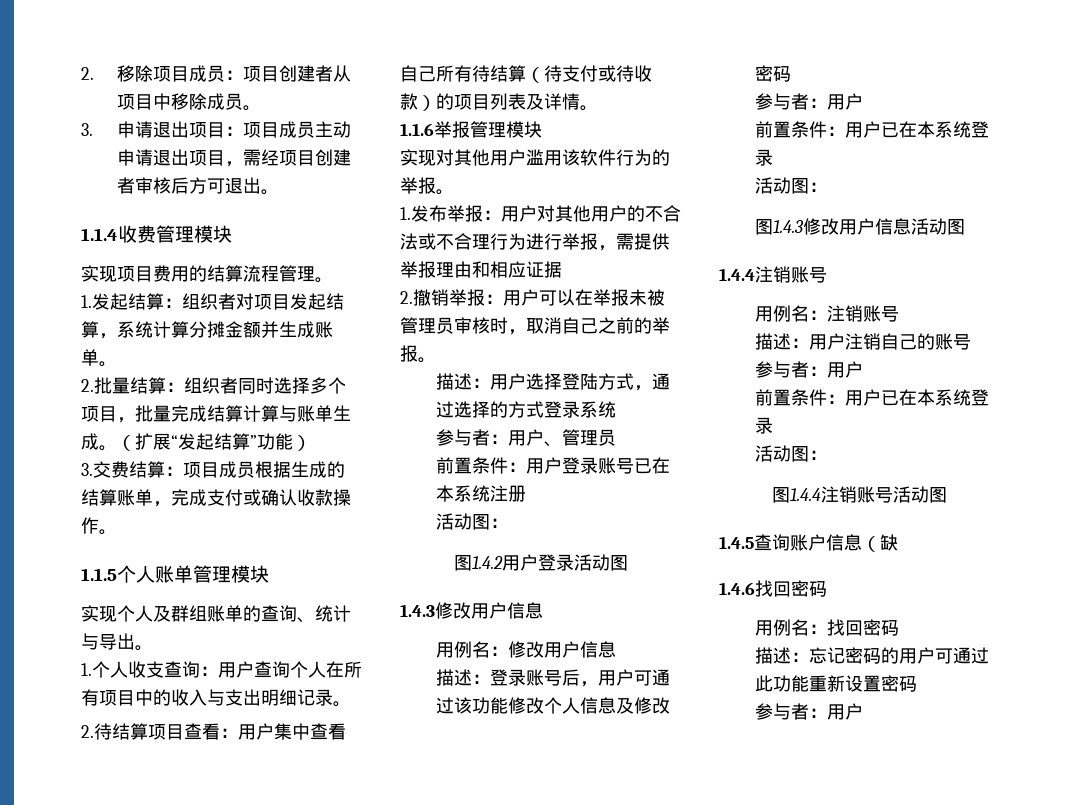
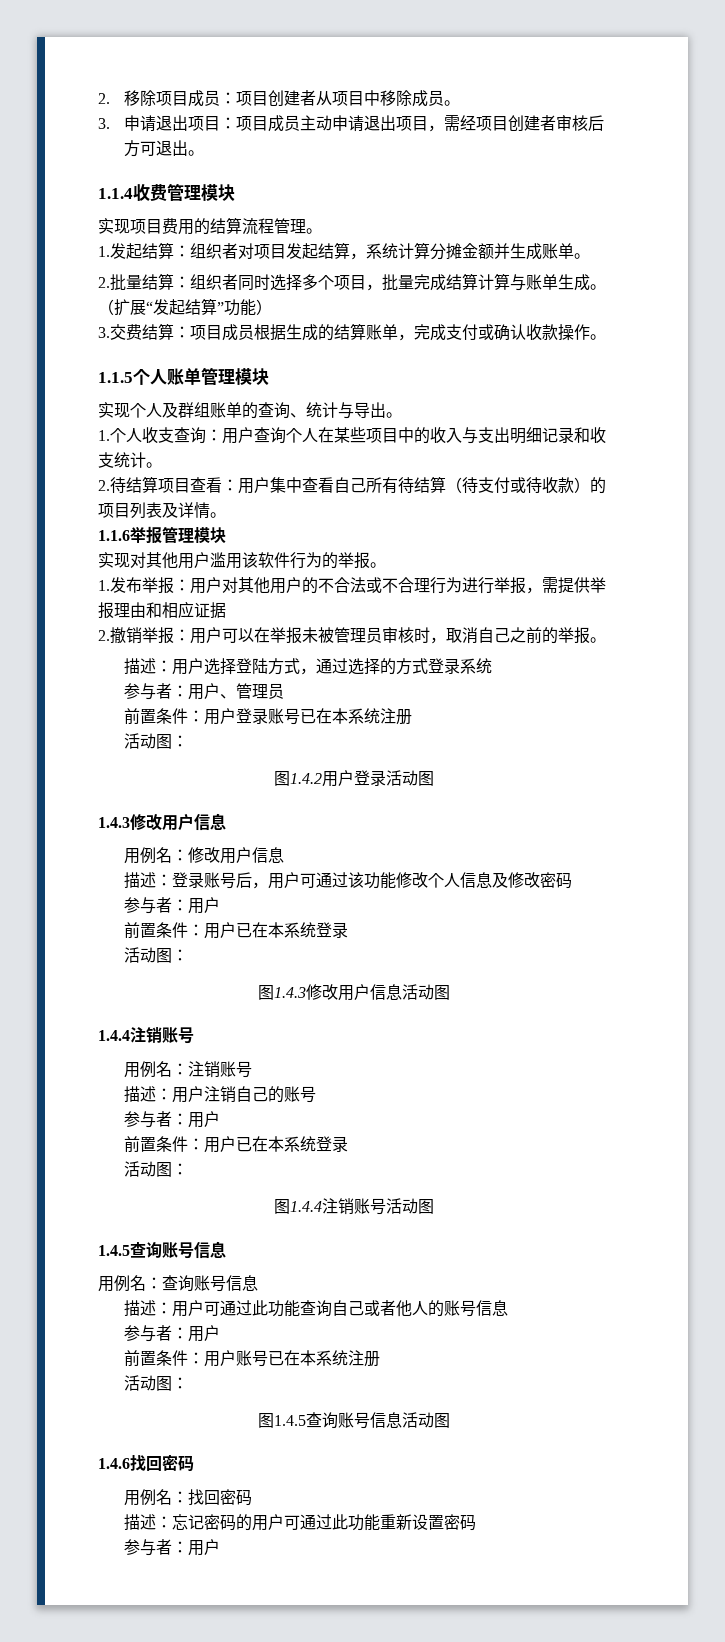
[344,661,362,678] [81,689,99,706] 所有 -> [334,427,366,443] 某些
(333, 697) none -> [574,427,606,444] [98,452,146,468] 和收支统计
[808,534,898,552] 户信息（缺 -> [178,1241,226,1259] [98,1275,258,1292] [123,1300,508,1317] [123,1325,220,1342] [123,1350,380,1367] [123,1375,188,1391] [258,1412,450,1429] 号信息 // 用例名：查询账号信息 // 描述：用户可通过此功能查询自己或者他人的账号信息 // 参与者：用户 // 前置条件：用户账号已在本系统注册 // 活动图： // 图1.4.5查询账号信息活动图

